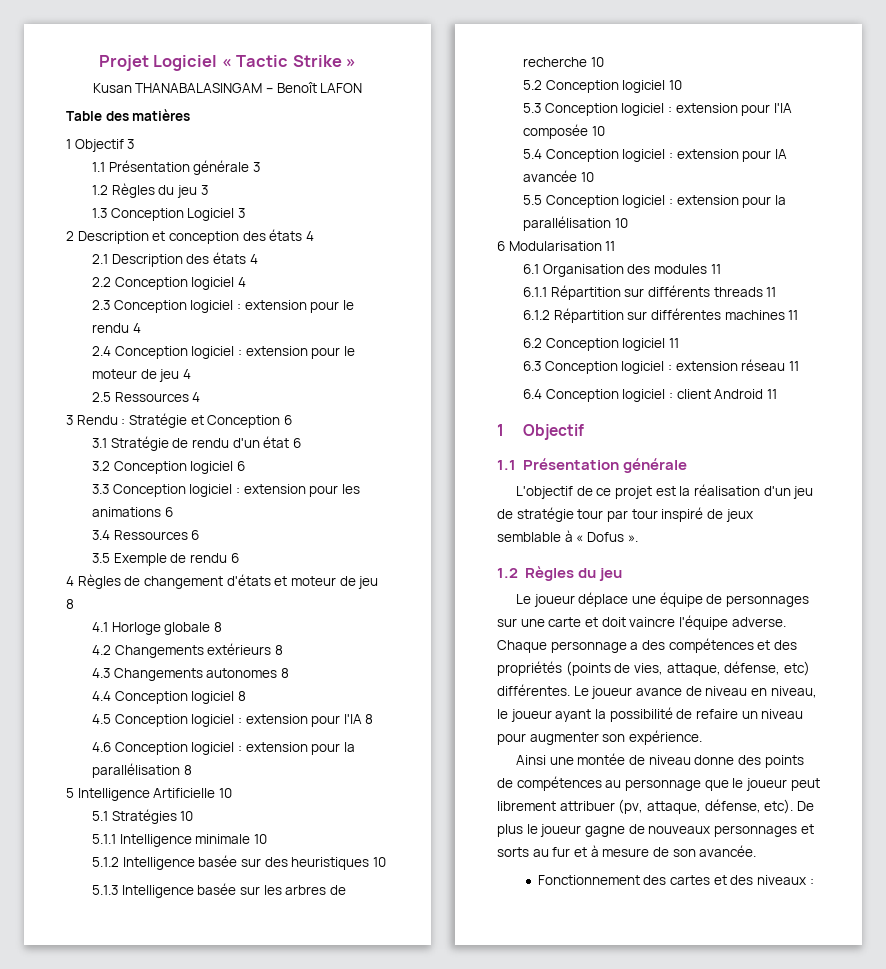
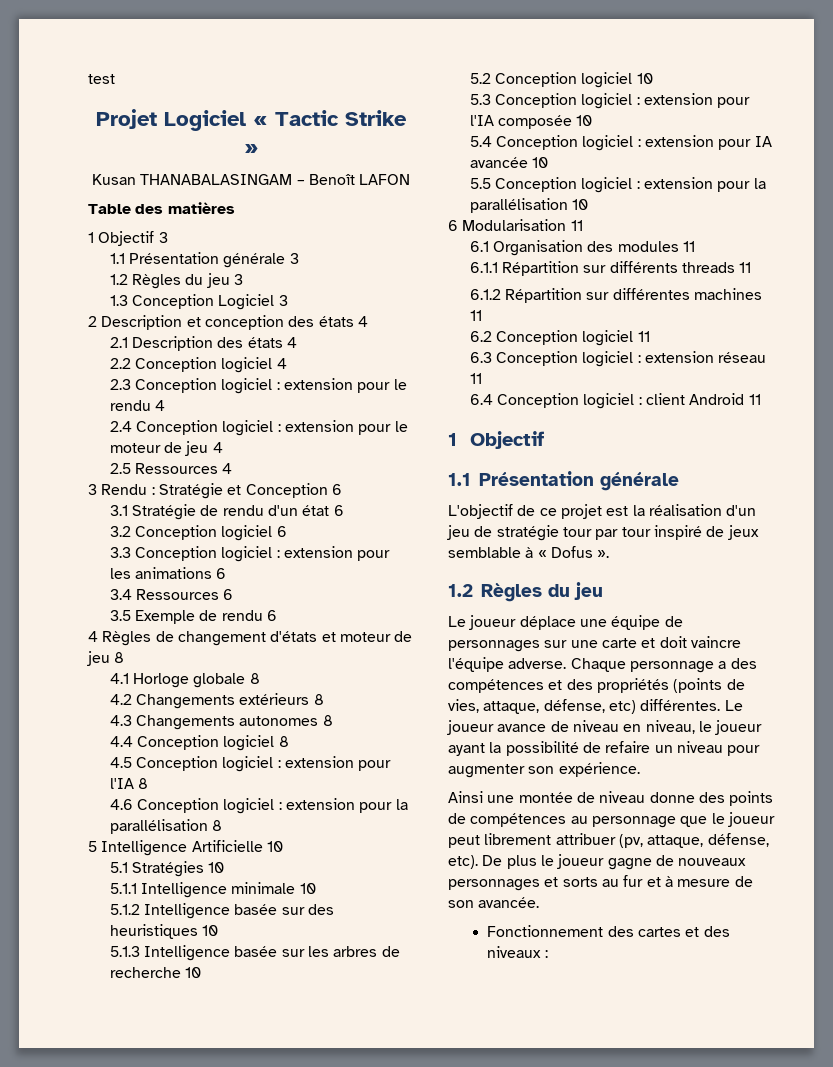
(98, 63) none -> [88,74,115,84] test //

